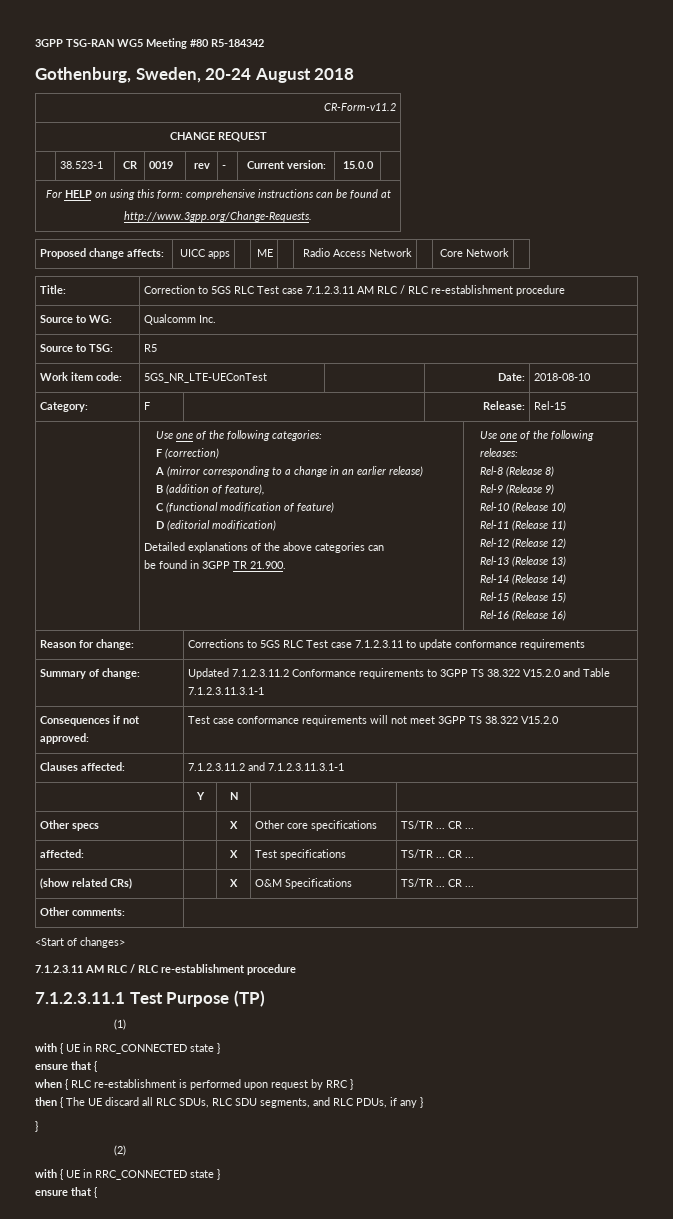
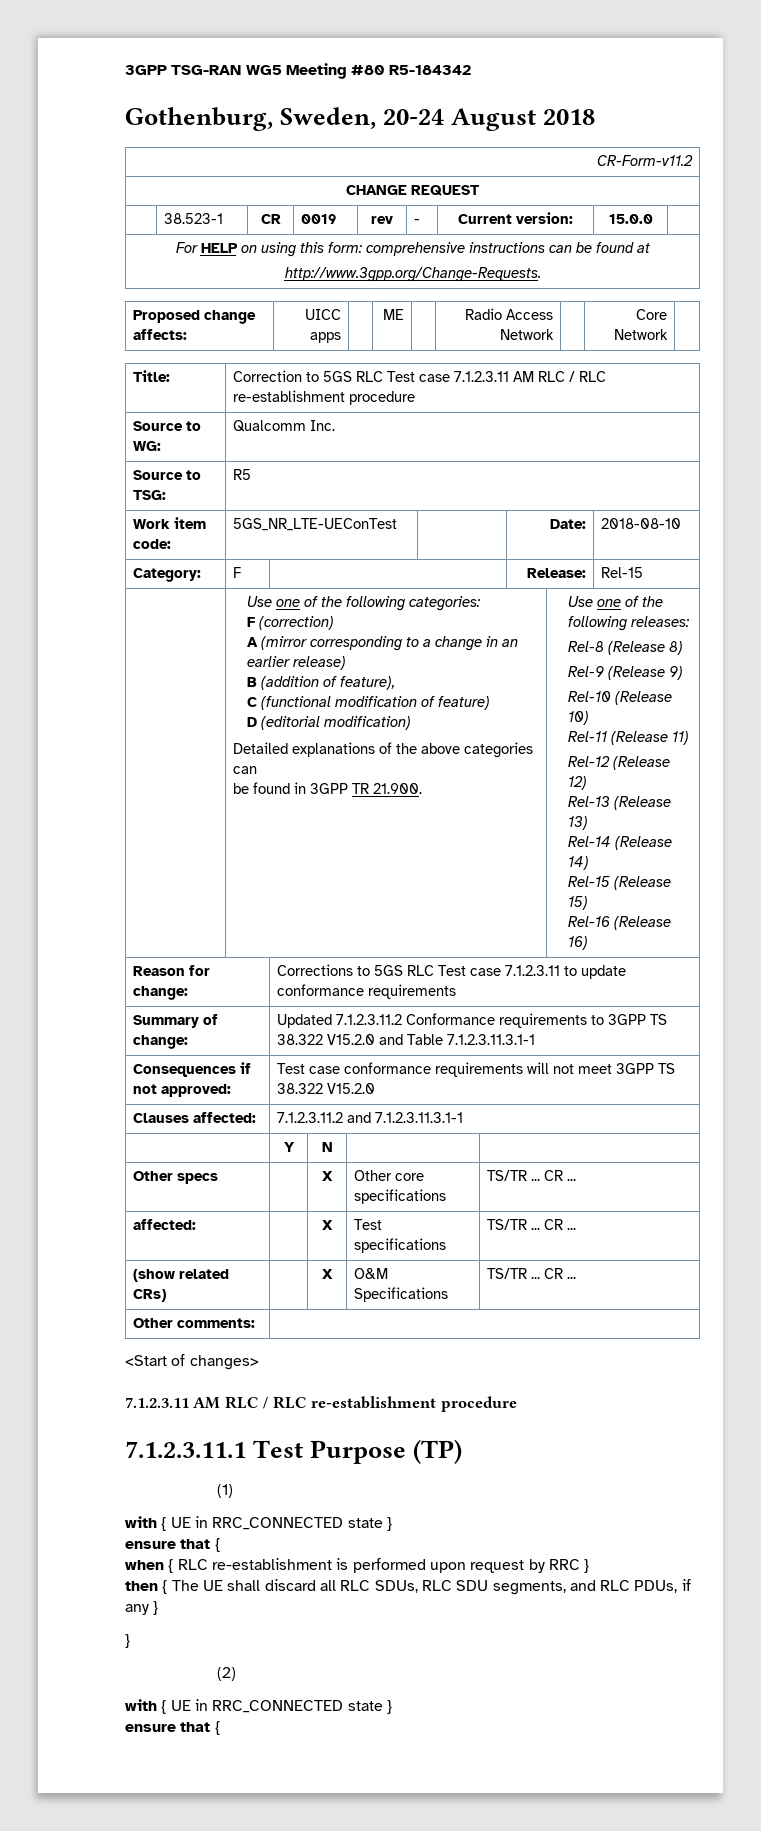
(102, 1102) none -> [227,1580,261,1591] shall

